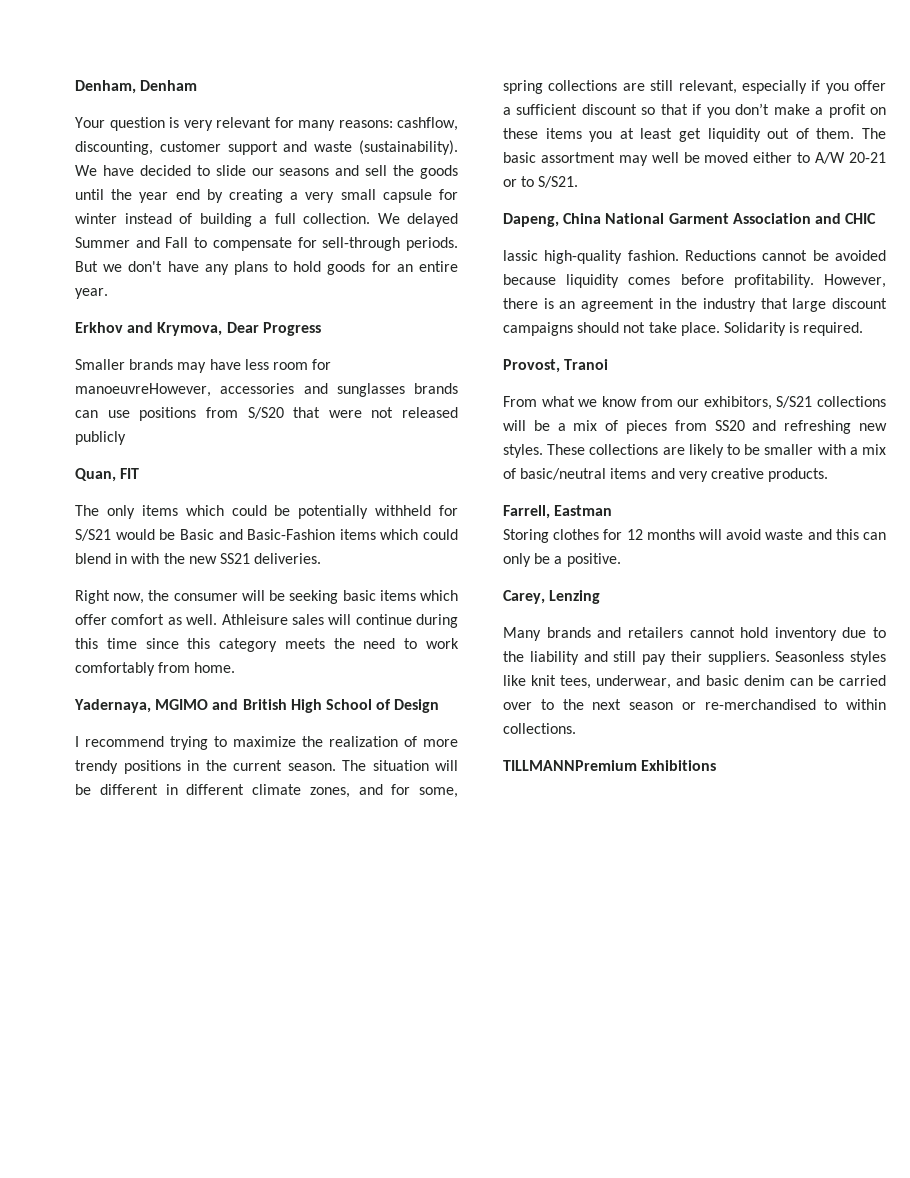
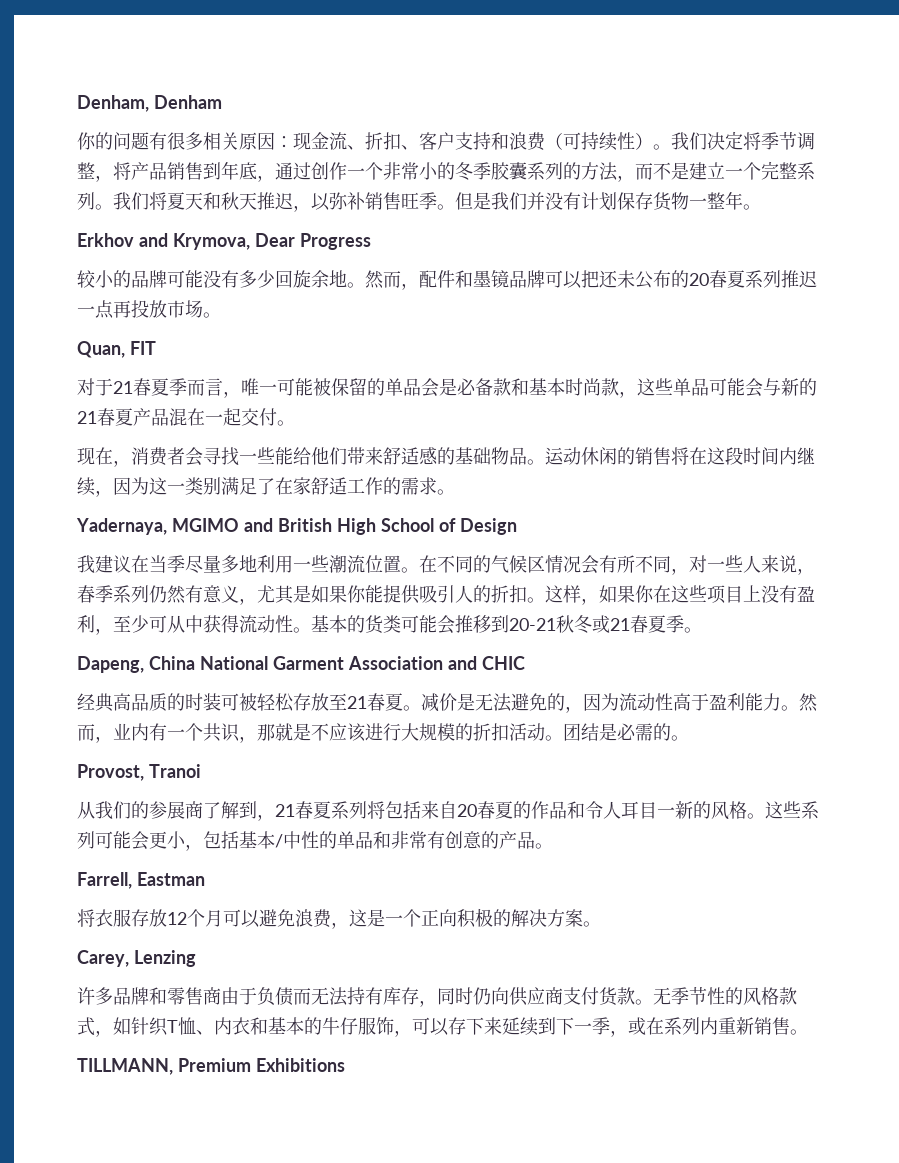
[75,117,458,131] [75,140,459,155] [75,165,458,179] [75,189,458,203] [75,213,458,227] [75,237,459,251] [75,261,459,275] [75,288,108,299] Your question is very relevant for many reasons: cashflow, discounting, customer support and waste (sustainability). We have decided to slide our seasons and sell the goods until the year end by creating a very small capsule for winter instead of building a full collection. We delayed Summer and Fall to compensate for sell-through periods. But we don't have any plans to hold goods for an entire year. -> [77,131,815,151] [77,161,815,182] [77,191,761,212] 你的问题有很多相关原因：现金流、折扣、客户支持和浪费（可持续性）。我们决定将季节调整，将产品销售到年底，通过创作一个非常小的冬季胶囊系列的方法，而不是建立一个完整系列。我们将夏天和秋天推迟，以弥补销售旺季。但是我们并没有计划保存货物一整年。
[75,359,332,373] [75,383,458,397] [75,407,458,421] [75,431,126,445] [75,468,140,482] [75,505,458,519] [75,529,458,541] [75,553,322,564] [75,590,459,604] [75,614,458,628] [75,638,459,652] [75,662,236,676] Smaller brands may have less room for manoeuvreHowever, accessories and sunglasses brands can use positions from S/S20 that were not released publicly // Quan, FIT // The only items which could be potentially withheld for S/S21 would be Basic and Basic-Fashion items which could blend in with the new SS21 deliveries. // Right now, the consumer will be seeking basic items which offer comfort as well. Athleisure sales will continue during this time since this category meets the need to work comfortably from home. -> [77,270,817,290] [77,300,221,319] [77,341,156,358] [77,378,817,398] [77,408,295,426] [77,447,815,467] [77,477,455,497] 较小的品牌可能没有多少回旋余地。然而，配件和墨镜品牌可以把还未公布的20春夏系列推迟一点再投放市场。 // Quan, FIT // 对于21春夏季而言，唯一可能被保留的单品会是必备款和基本时尚款，这些单品可能会与新的21春夏产品混在一起交付。 // 现在，消费者会寻找一些能给他们带来舒适感的基础物品。运动休闲的销售将在这段时间内继续，因为这一类别满足了在家舒适工作的需求。
[75,736,458,750] [75,760,458,774] [75,784,458,798] [503,80,886,94] [503,103,886,118] [503,128,886,142] [503,152,886,166] [503,176,579,188] I recommend trying to maximize the realization of more trendy positions in the current season. The situation will be different in different climate zones, and for some, spring collections are still relevant, especially if you offer a sufficient discount so that if you don’t make a profit on these items you at least get liquidity out of them. The basic assortment may well be moved either to A/W 20-21 or to S/S21. -> [77,555,815,575] [77,585,815,605] [77,615,702,635] 我建议在当季尽量多地利用一些潮流位置。在不同的气候区情况会有所不同，对一些人来说，春季系列仍然有意义，尤其是如果你能提供吸引人的折扣。这样，如果你在这些项目上没有盈利，至少可从中获得流动性。基本的货类可能会推移到20-21秋冬或21春夏季。
[503,250,886,264] [503,274,886,288] [503,298,887,312] [503,322,864,336] [503,359,609,373] [503,396,886,410] [503,420,887,434] [503,444,886,458] [503,468,829,482] [503,505,613,519] [503,529,886,543] [503,553,621,567] [503,590,601,604] [503,627,886,641] [503,651,886,665] [503,675,886,689] [503,699,886,710] [503,723,576,734] [503,760,637,771] lassic high-quality fashion. Reductions cannot be avoided because liquidity comes before profitability. However, there is an agreement in the industry that large discount campaigns should not take place. Solidarity is required. // Provost, Tranoi // From what we know from our exhibitors, S/S21 collections will be a mix of pieces from SS20 and refreshing new styles. These collections are likely to be smaller with a mix of basic/neutral items and very creative products. // Farrell, Eastman // Storing clothes for 12 months will avoid waste and this can only be a positive. // Carey, Lenzing // Many brands and retailers cannot hold inventory due to the liability and still pay their suppliers. Seasonless styles like knit tees, underwear, and basic denim can be carried over to the next season or re-merchandised to within collections. // TILLMANNPremium -> [77,693,818,713] [77,723,689,743] [77,764,201,781] [77,801,819,821] [77,831,553,851] [77,872,205,889] [77,908,601,929] [77,950,196,967] [77,987,797,1007] [77,1017,808,1037] [77,1058,251,1075] 经典高品质的时装可被轻松存放至21春夏。减价是无法避免的，因为流动性高于盈利能力。然而，业内有一个共识，那就是不应该进行大规模的折扣活动。团结是必需的。 // Provost, Tranoi // 从我们的参展商了解到，21春夏系列将包括来自20春夏的作品和令人耳目一新的风格。这些系列可能会更小，包括基本/中性的单品和非常有创意的产品。 // Farrell, Eastman // 将衣服存放12个月可以避免浪费，这是一个正向积极的解决方案。 // Carey, Lenzing // 许多品牌和零售商由于负债而无法持有库存，同时仍向供应商支付货款。无季节性的风格款式，如针织T恤、内衣和基本的牛仔服饰，可以存下来延续到下一季，或在系列内重新销售。 // TILLMANN, Premium

